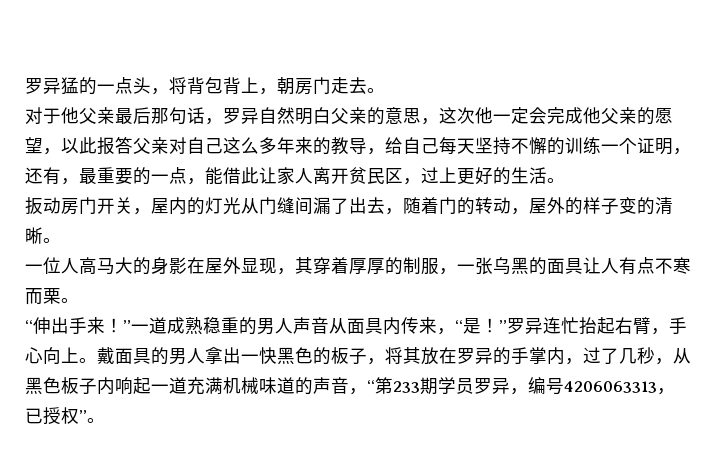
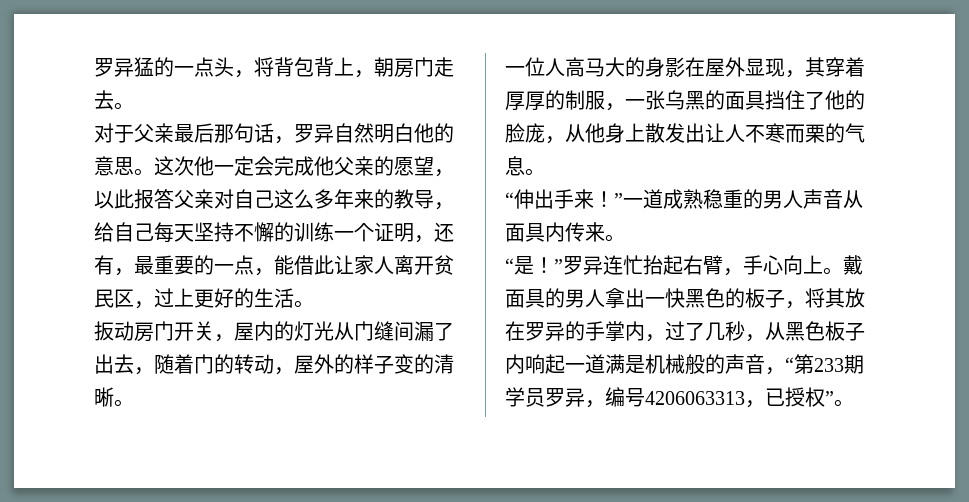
[61,107,79,124] 他 -> (134, 134) none
[331,107,439,125] 父亲的意思， -> [414,123,454,143] [94,156,154,176] 他的意思。
[583,257,655,275] 让人有点 -> [765,90,865,110] [505,123,745,144] 挡住了他的脸庞，从他身上散发出让人
(61, 296) none -> [825,123,865,143] [505,156,525,176] 的气息
[437,328,455,335] ， -> [605,234,625,242] 。 //
[187,377,295,395] 充满机械味道 -> [605,354,705,374] 满是机械般

